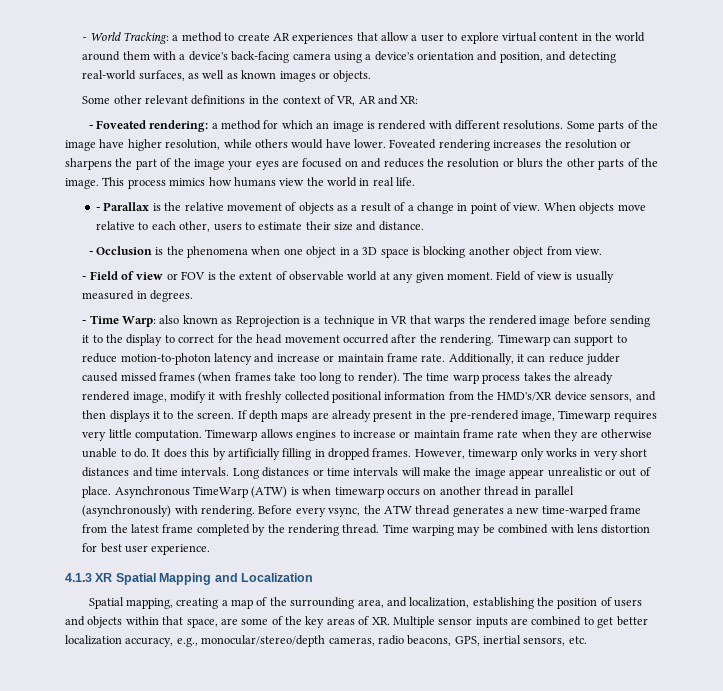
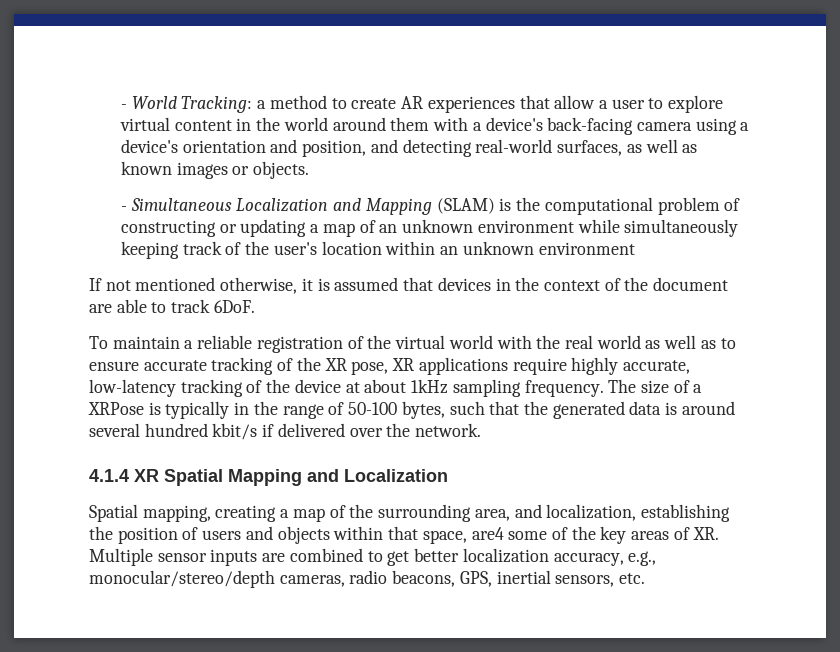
[82,95,419,106] [88,120,658,132] [65,139,632,151] [65,158,658,170] [65,177,416,189] [96,202,646,214] [96,221,424,232] [88,246,602,258] [82,271,614,283] [82,290,194,302] [82,315,651,327] [82,334,627,346] [82,353,621,365] [82,372,614,384] [82,391,656,403] [82,410,657,422] [82,429,652,441] [82,448,648,460] [82,467,651,479] [82,486,574,498] [82,505,642,517] [82,524,651,536] [82,543,211,555] [65,573,92,582] Some other relevant definitions in the context of VR, AR and XR: // - Foveated rendering: a method for which an image is rendered with different resolutions. Some parts of the image have higher resolution, while others would have lower. Foveated rendering increases the resolution or sharpens the part of the image your eyes are focused on and reduces the resolution or blurs the other parts of the image. This process mimics how humans view the world in real life. // - Parallax is the relative movement of objects as a result of a change in point of view. When objects move relative to each other, users to estimate their size and distance. // - Occlusion is the phenomena when one object in a 3D space is blocking another object from view. // - Field of view or FOV is the extent of observable world at any given moment. Field of view is usually measured in degrees. // - Time Warp: also known as Reprojection is a technique in VR that warps the rendered image before sending it to the display to correct for the head movement occurred after the rendering. Timewarp can support to reduce motion-to-photon latency and increase or maintain frame rate. Additionally, it can reduce judder caused missed frames (when frames take too long to render). The time warp process takes the already rendered image, modify it with freshly collected positional information from the HMD's/XR device sensors, and then displays it to the screen. If depth maps are already present in the pre-rendered image, Timewarp requires very little computation. Timewarp allows engines to increase or maintain frame rate when they are otherwise unable to do. It does this by artificially filling in dropped frames. However, timewarp only works in very short distances and time intervals. Long distances or time intervals will make the image appear unrealistic or out of place. Asynchronous TimeWarp (ATW) is when timewarp occurs on another thread in parallel (asynchronously) with rendering. Before every vsync, the ATW thread generates a new time-warped frame from the latest frame completed by the rendering thread. Time warping may be combined with lens distortion for best user experience. // 4.1.3 -> [120,197,741,215] [120,219,739,237] [120,241,635,259] [89,277,729,294] [89,299,255,313] [89,335,736,353] [89,357,690,375] [89,379,703,397] [88,401,735,419] [89,423,482,440] [89,469,129,482] - Simultaneous Localization and Mapping (SLAM) is the computational problem of constructing or updating a map of an unknown environment while simultaneously keeping track of the user's location within an unknown environment // If not mentioned otherwise, it is assumed that devices in the context of the document are able to track 6DoF. // To maintain a reliable registration of the virtual world with the real world as well as to ensure accurate tracking of the XR pose, XR applications require highly accurate, low-latency tracking of the device at about 1kHz sampling frequency. The size of a XRPose is typically in the range of 50-100 bytes, such that the generated data is around several hundred kbit/s if delivered over the network. // 4.1.4
[220,618,238,625] are -> [471,527,504,540] are4

